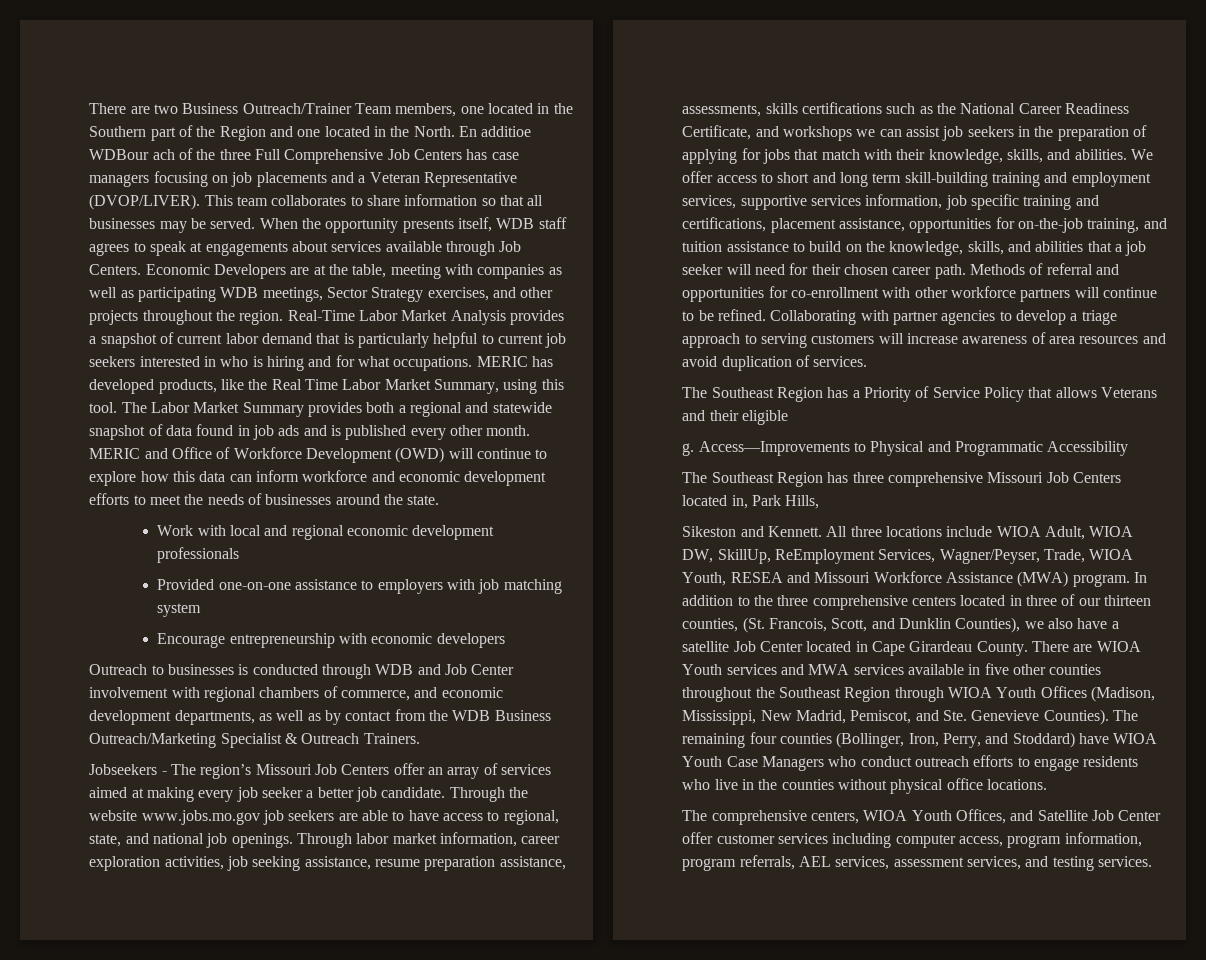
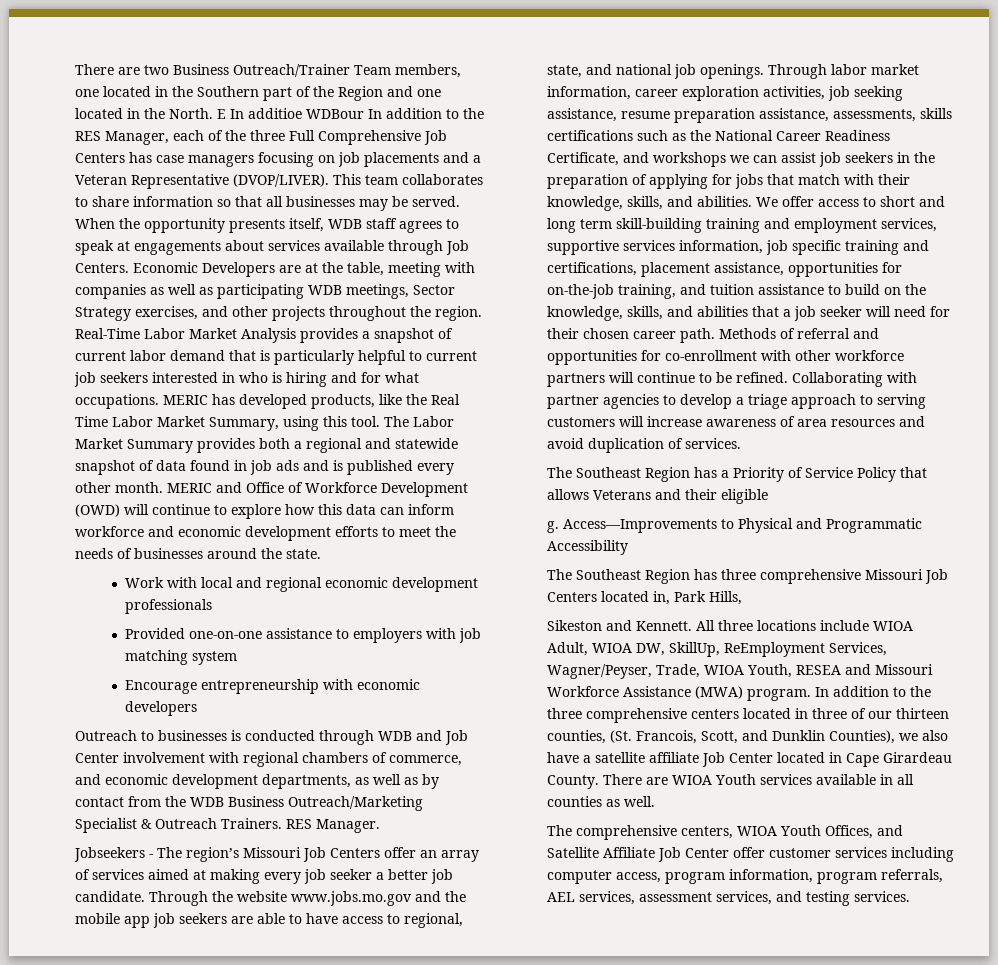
[458,126,532,137] [89,149,175,160] En additioe WDBour ach -> [217,108,485,119] [75,130,205,145] E In additioe WDBour In addition to the RES Manager, each
(420, 738) none -> [286,819,381,833] RES Manager.
(260, 817) none -> [415,891,467,902] [75,913,151,928] and the mobile app
(730, 646) none -> [649,752,700,763] affiliate
[780,663,1102,675] [682,686,1155,702] [682,709,1138,725] [682,732,1158,748] [682,755,1139,771] [682,778,1047,794] and MWA services available in five other counties throughout the Southeast Region through WIOA Youth Offices (Madison, Mississippi, New Madrid, Pemiscot, and Ste. Genevieve Counties). The remaining four counties (Bollinger, Iron, Perry, and Stoddard) have WIOA Youth Case Managers who conduct outreach efforts to engage residents who live in the counties without physical office locations. -> [816,774,915,785] [547,796,656,807] available in all counties as well.
(1088, 815) none -> [603,847,656,858] Affiliate

